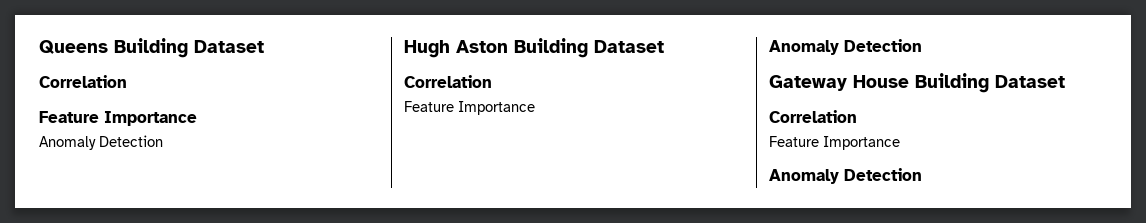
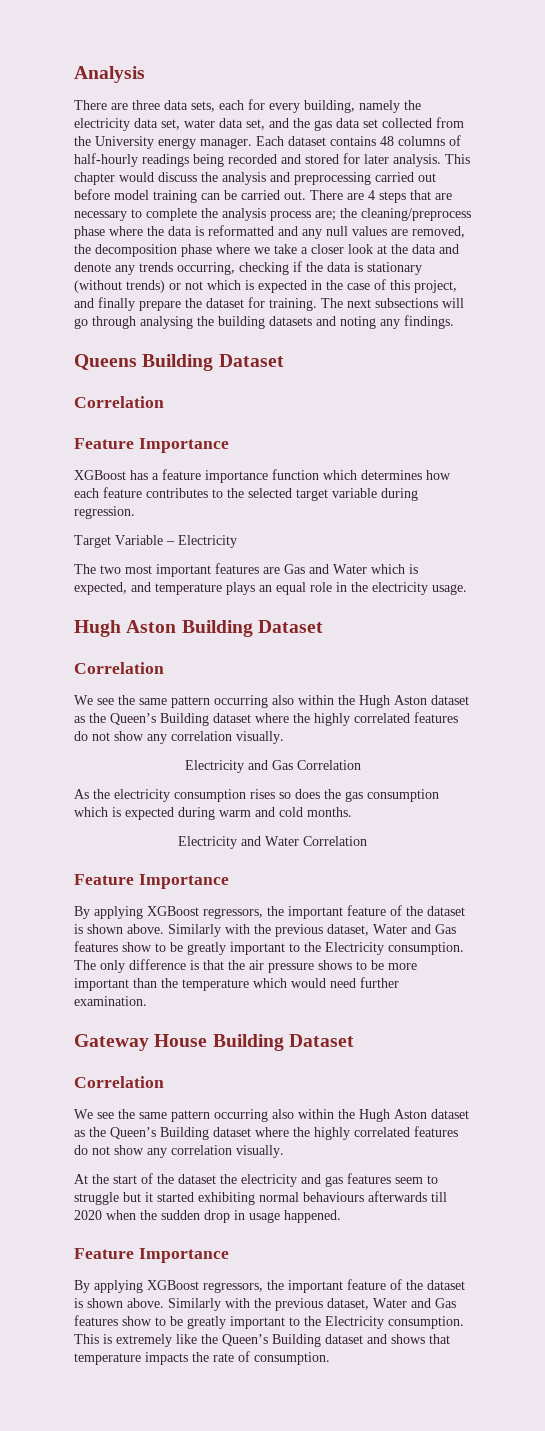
(39, 47) none -> [74,66,145,83] [74,99,421,113] [74,117,464,131] [74,135,461,149] [74,153,470,167] [74,172,436,185] [74,189,452,203] [74,208,471,221] [74,225,465,239] [74,244,459,257] [74,261,422,275] [74,279,457,293] [74,297,464,311] [74,315,454,329] Analysis // There are three data sets, each for every building, namely the electricity data set, water data set, and the gas data set collected from the University energy manager. Each dataset contains 48 columns of half-hourly readings being recorded and stored for later analysis. This chapter would discuss the analysis and preprocessing carried out before model training can be carried out. There are 4 steps that are necessary to complete the analysis process are; the cleaning/preprocess phase where the data is reformatted and any null values are removed, the decomposition phase where we take a closer look at the data and denote any trends occurring, checking if the data is stationary (without trends) or not which is expected in the case of this project, and finally prepare the dataset for training. The next subsections will go through analysing the building datasets and noting any findings. //
[39,135,163,150] Anomaly Detection -> [74,469,451,483] [74,487,418,501] [74,506,135,519] [74,535,237,548] [74,563,418,577] [74,582,467,595] XGBoost has a feature importance function which determines how each feature contributes to the selected target variable during regression. // Target Variable – Electricity // The two most important features are Gas and Water which is expected, and temperature plays an equal role in the electricity usage.
[404,101,535,115] [769,39,922,55] Feature Importance // Anomaly Detection -> [74,695,469,708] [74,712,458,726] [74,731,284,744] [184,760,361,773] [74,789,439,802] [74,807,352,820] [178,836,367,849] [74,874,229,889] [74,905,465,919] [74,924,456,937] [74,941,464,955] [74,959,417,973] [74,977,399,991] [74,996,147,1006] We see the same pattern occurring also within the Hugh Aston dataset as the Queen’s Building dataset where the highly correlated features do not show any correlation visually. // Electricity and Gas Correlation // As the electricity consumption rises so does the gas consumption which is expected during warm and cold months. // Electricity and Water Correlation // Feature Importance // By applying XGBoost regressors, the important feature of the dataset is shown above. Similarly with the previous dataset, Water and Gas features show to be greatly important to the Electricity consumption. The only difference is that the air pressure shows to be more important than the temperature which would need further examination.
[769,136,900,150] [769,168,922,184] Feature Importance // Anomaly Detection -> [74,1109,469,1122] [74,1126,458,1140] [74,1145,284,1158] [74,1173,438,1187] [74,1191,447,1205] [74,1210,341,1223] [74,1248,229,1263] [74,1279,465,1293] [74,1298,456,1311] [74,1315,464,1329] [74,1334,450,1347] [74,1351,330,1365] We see the same pattern occurring also within the Hugh Aston dataset as the Queen’s Building dataset where the highly correlated features do not show any correlation visually. // At the start of the dataset the electricity and gas features seem to struggle but it started exhibiting normal behaviours afterwards till 2020 when the sudden drop in usage happened. // Feature Importance // By applying XGBoost regressors, the important feature of the dataset is shown above. Similarly with the previous dataset, Water and Gas features show to be greatly important to the Electricity consumption. This is extremely like the Queen’s Building dataset and shows that temperature impacts the rate of consumption.

